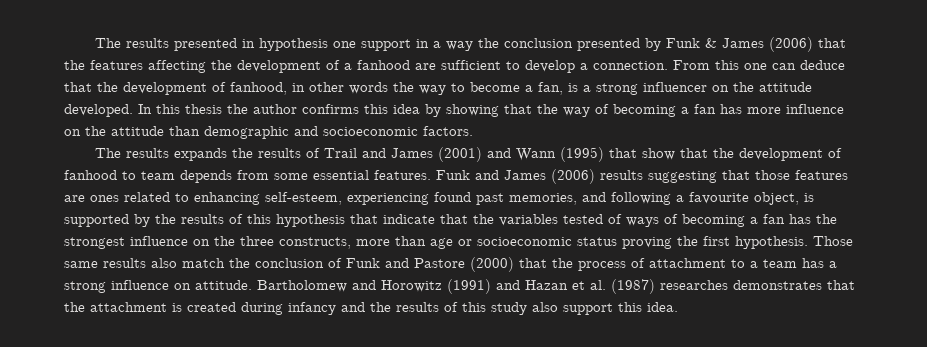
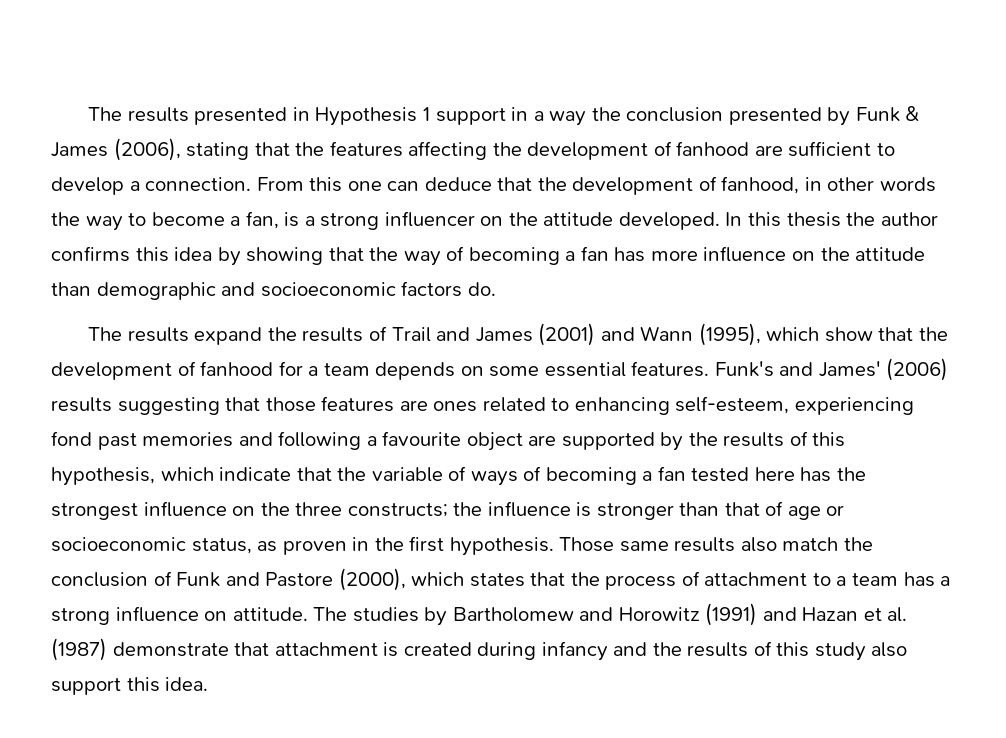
[259,38,357,51] hypothesis one -> [315,107,430,126] Hypothesis 1
[769,37,814,52] (2006) -> [113,138,250,161] (2006), stating
[344,63,352,70] a -> (672, 148) none
[423,126,473,136] [95,148,228,161] factors. // The results expands -> [401,281,496,297] [88,327,263,345] factors do. // The results expand
[560,147,638,162] (1995) that -> [698,323,820,346] (1995), which
[122,171,136,180] to -> [278,361,319,376] for a
[237,170,269,180] from -> [460,366,484,376] on
[436,170,546,180] Funk and James -> [714,361,881,377] Funk's and James'
[434,192,577,205] found past memories, -> [51,431,234,450] fond past memories
[754,192,814,205] object, is -> [466,432,557,451] object are
[276,214,378,227] hypothesis that -> [51,467,214,486] hypothesis, which
[499,214,603,226] variables tested -> [371,467,443,482] variable
(785, 219) none -> [691,467,795,482] tested here
[279,236,672,249] constructs, more than age or socioeconomic status proving -> [347,501,845,520] [51,537,370,555] constructs; the influence is stronger than that of age or socioeconomic status, as proven in
[470,257,514,272] (2000) -> [338,568,525,591] (2000), which states
(252, 285) none -> [313,607,448,626] The studies by
[660,280,855,290] [64,302,85,312] researches demonstrates that the -> [112,642,270,657] demonstrate that

